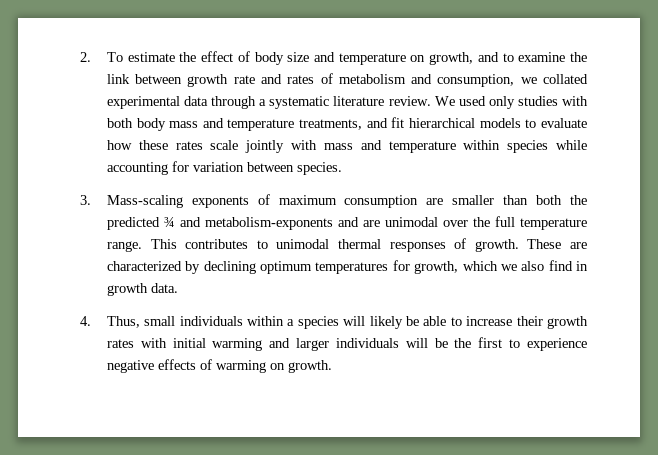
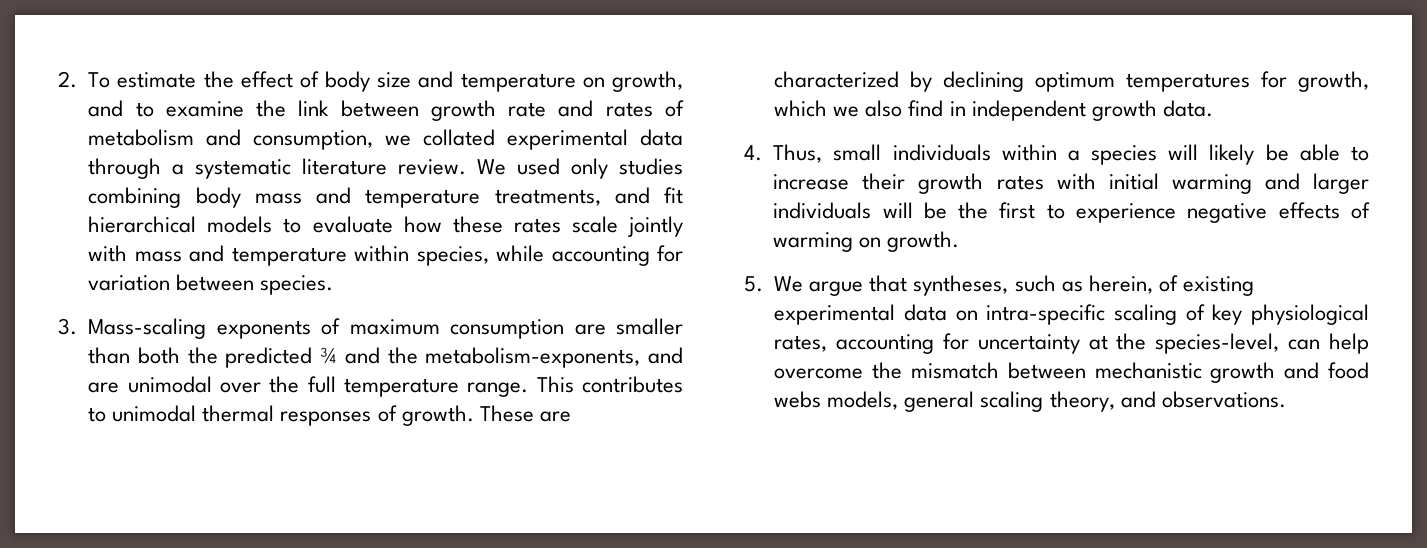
[561,96,588,106] [106,118,133,128] with both -> [88,187,182,208] combining
[507,140,549,153] species -> [416,246,489,266] species,
[204,217,333,230] metabolism-exponents -> [387,347,641,368] the metabolism-exponents,
(589, 266) none -> [971,100,1086,121] independent
(332, 366) none -> [744,275,1254,296] [774,304,1369,325] [774,333,1369,354] [774,362,1369,383] [774,391,1286,412] // 5. We argue that syntheses, such as herein, of existing experimental data on intra-specific scaling of key physiological rates, accounting for uncertainty at the species-level, can help overcome the mismatch between mechanistic growth and food webs models, general scaling theory, and observations.

